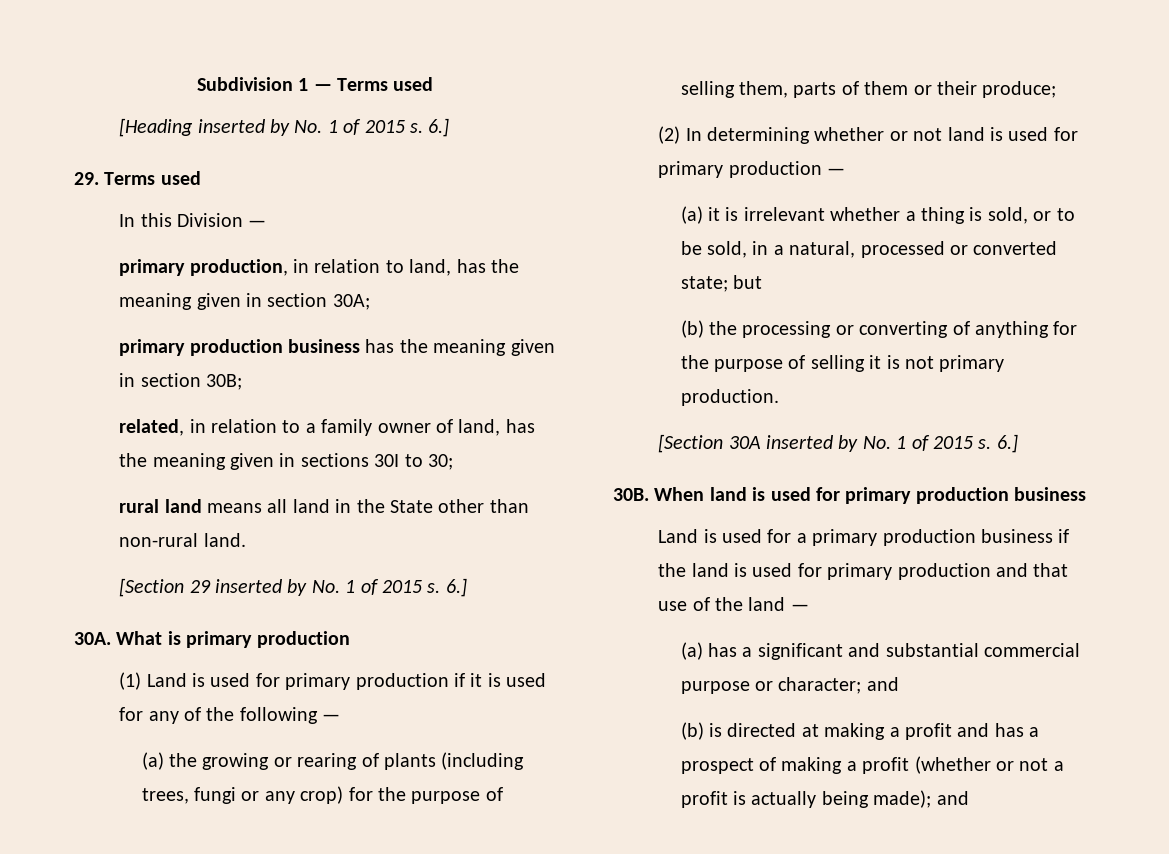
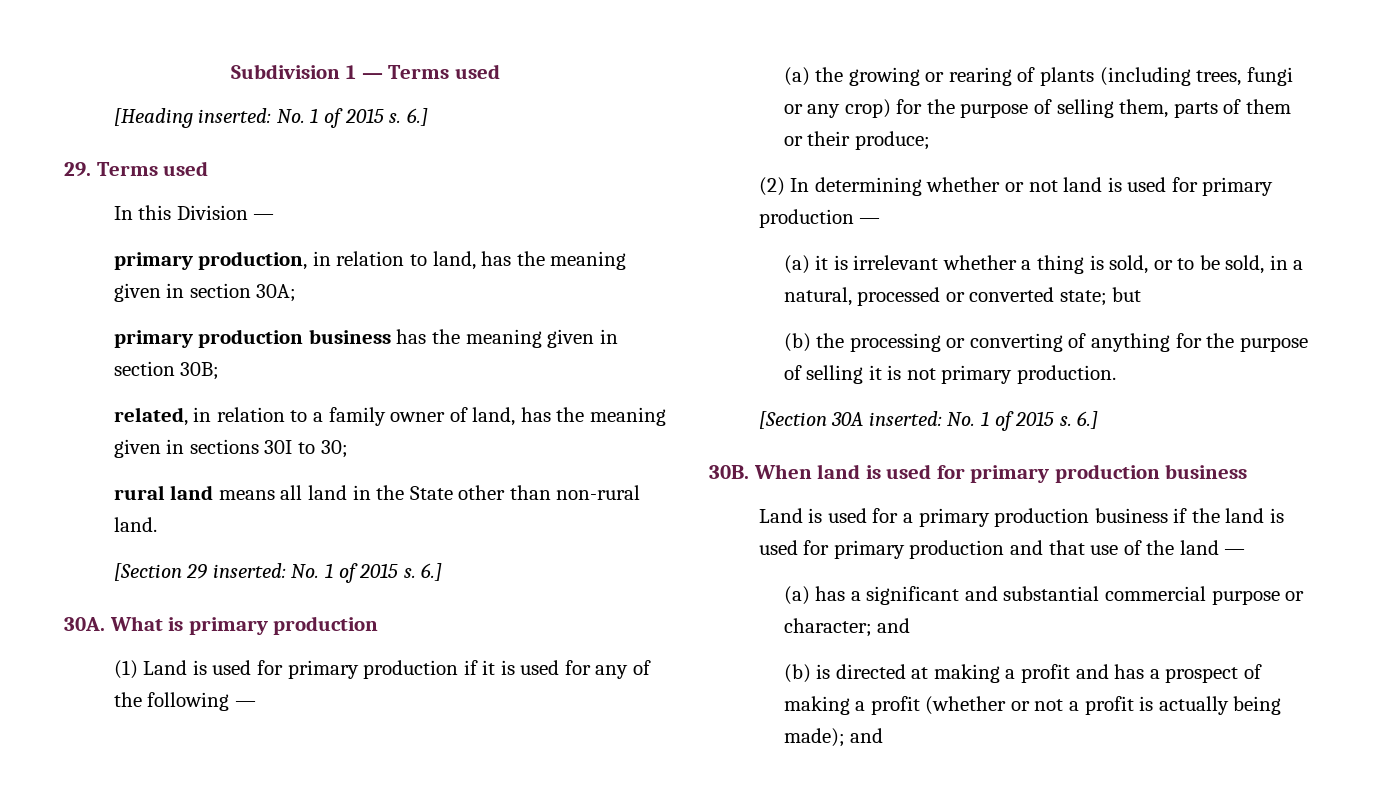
[197,119,290,136] inserted by -> [198,108,272,123] inserted:
[214,579,308,596] inserted by -> [212,563,286,578] inserted:
[765,435,859,452] inserted by -> [868,411,942,426] inserted:

